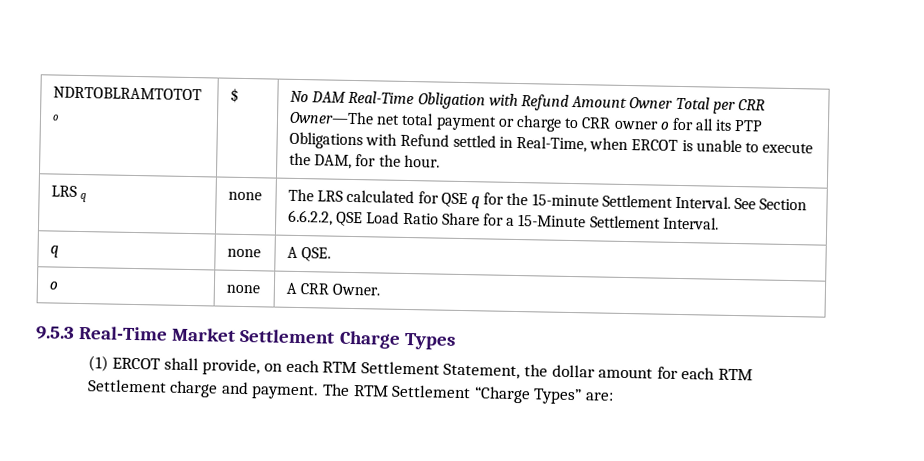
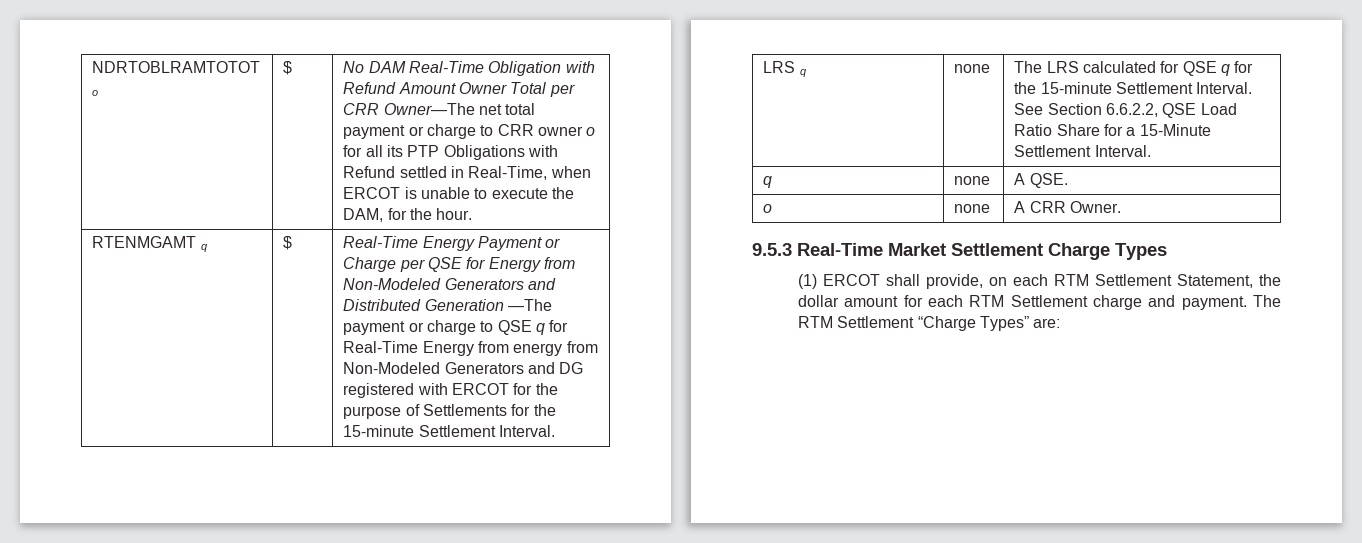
(440, 161) none -> [92,236,208,252] [283,236,293,250] [343,236,561,251] [343,257,575,272] [343,278,556,290] [343,299,552,311] [343,320,569,335] [343,341,598,356] [343,362,584,374] [343,383,558,398] [343,404,556,419] [343,425,555,437] // RTENMGAMT q | $ | Real-Time Energy Payment or Charge per QSE for Energy from Non-Modeled Generators and Distributed Generation —The payment or charge to QSE q for Real-Time Energy from energy from Non-Modeled Generators and DG registered with ERCOT for the purpose of Settlements for the 15-minute Settlement Interval.

